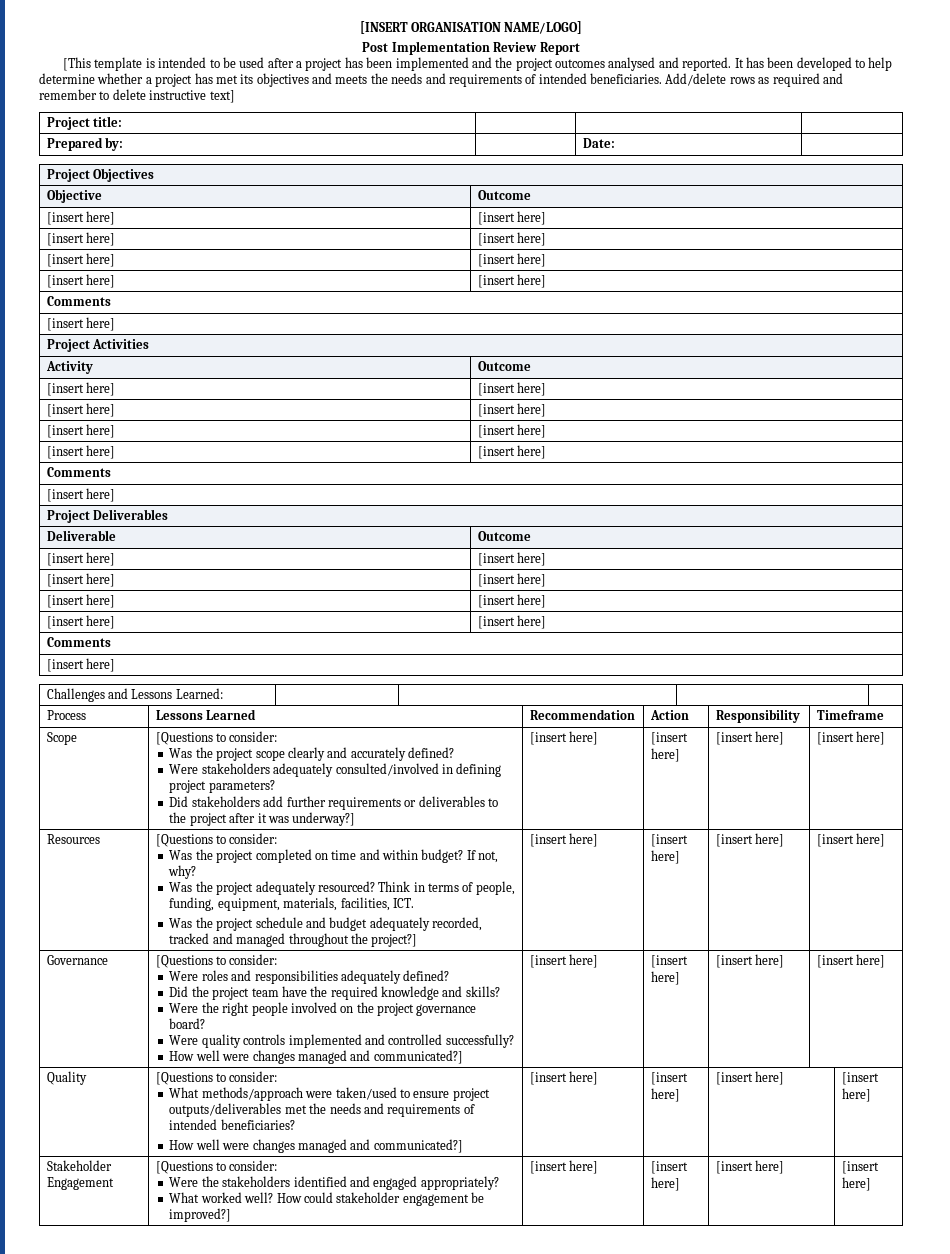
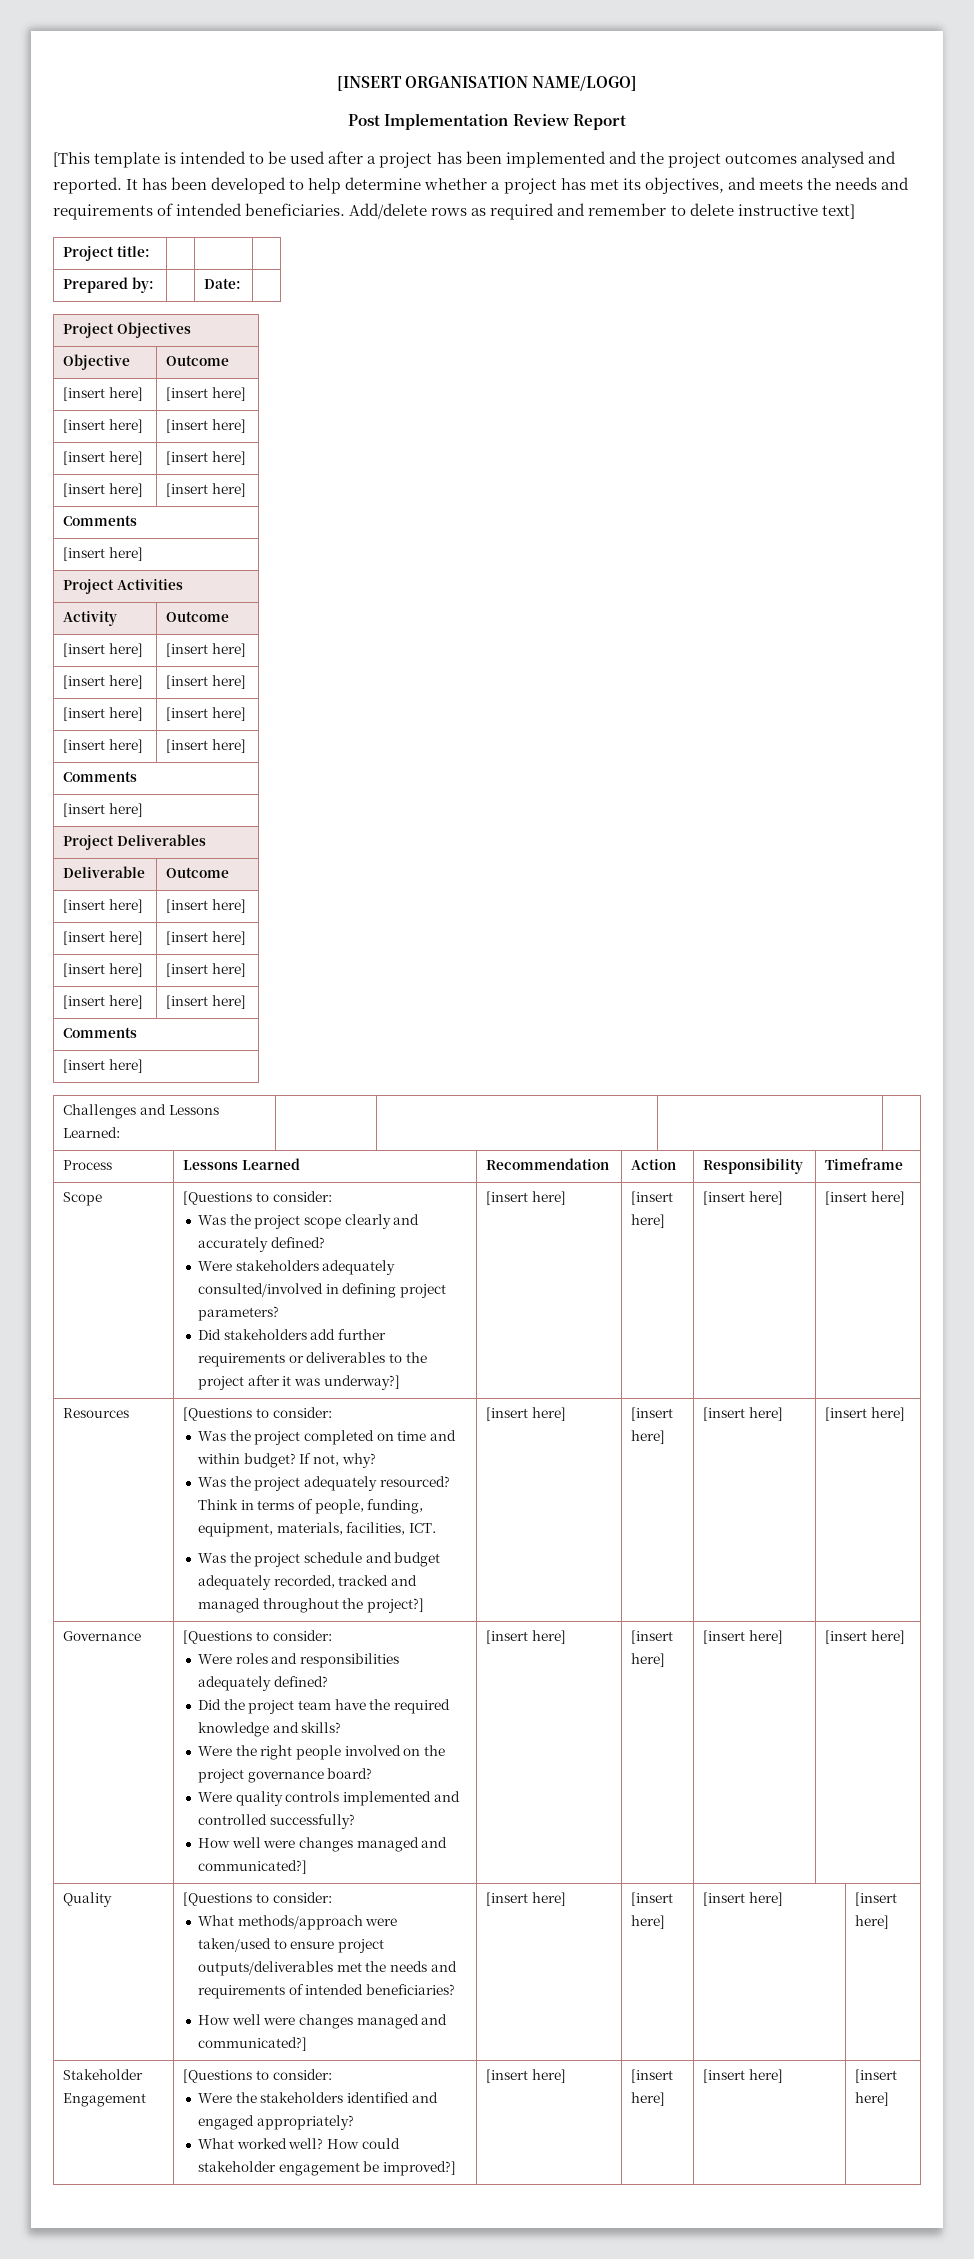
[256,73,309,87] objectives -> [644,177,724,194] objectives,

